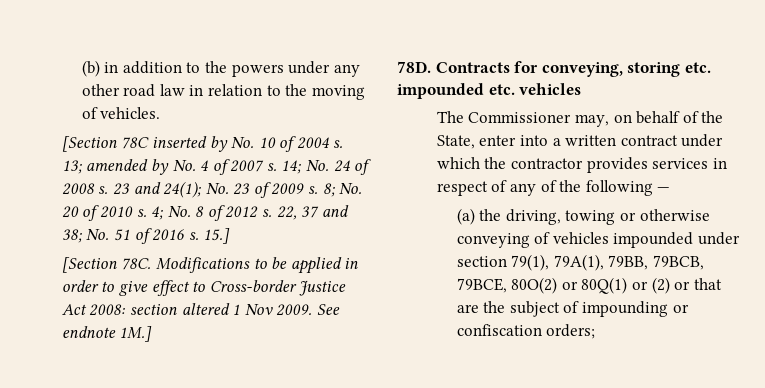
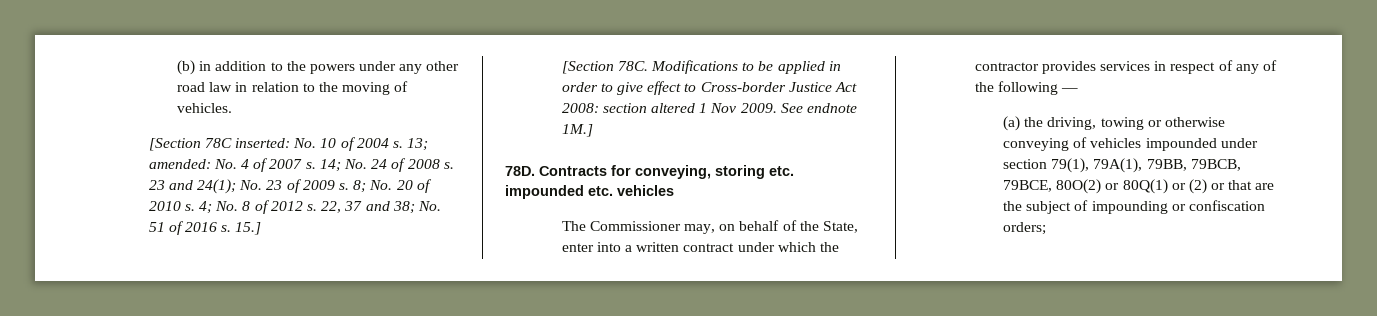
[151,136,228,152] inserted by -> [235,138,291,148] inserted:
[86,159,169,175] amended by -> [148,159,211,169] amended:

